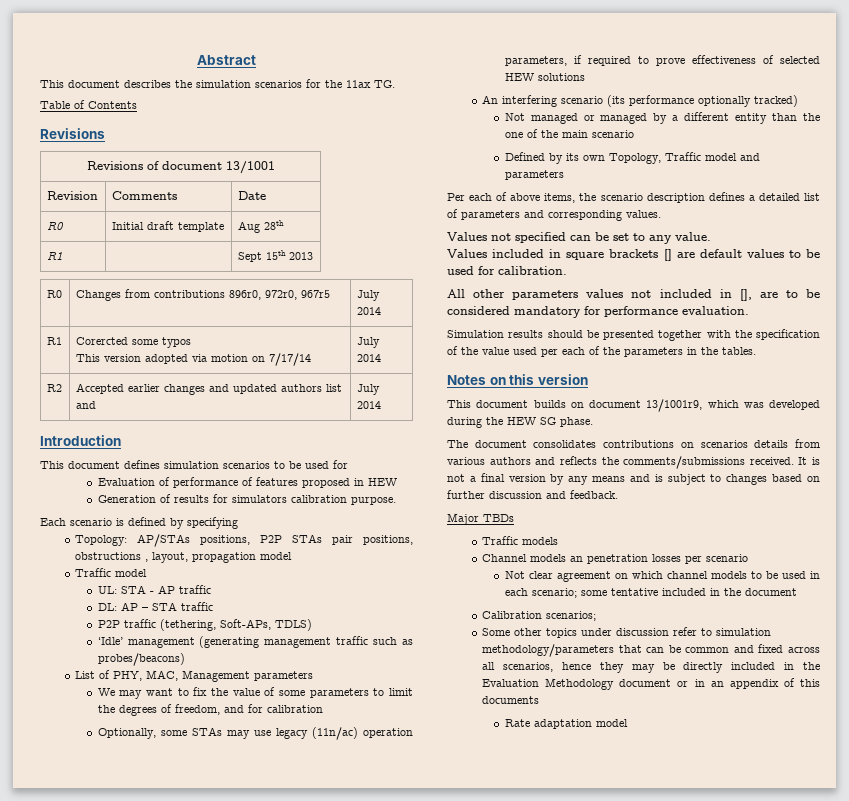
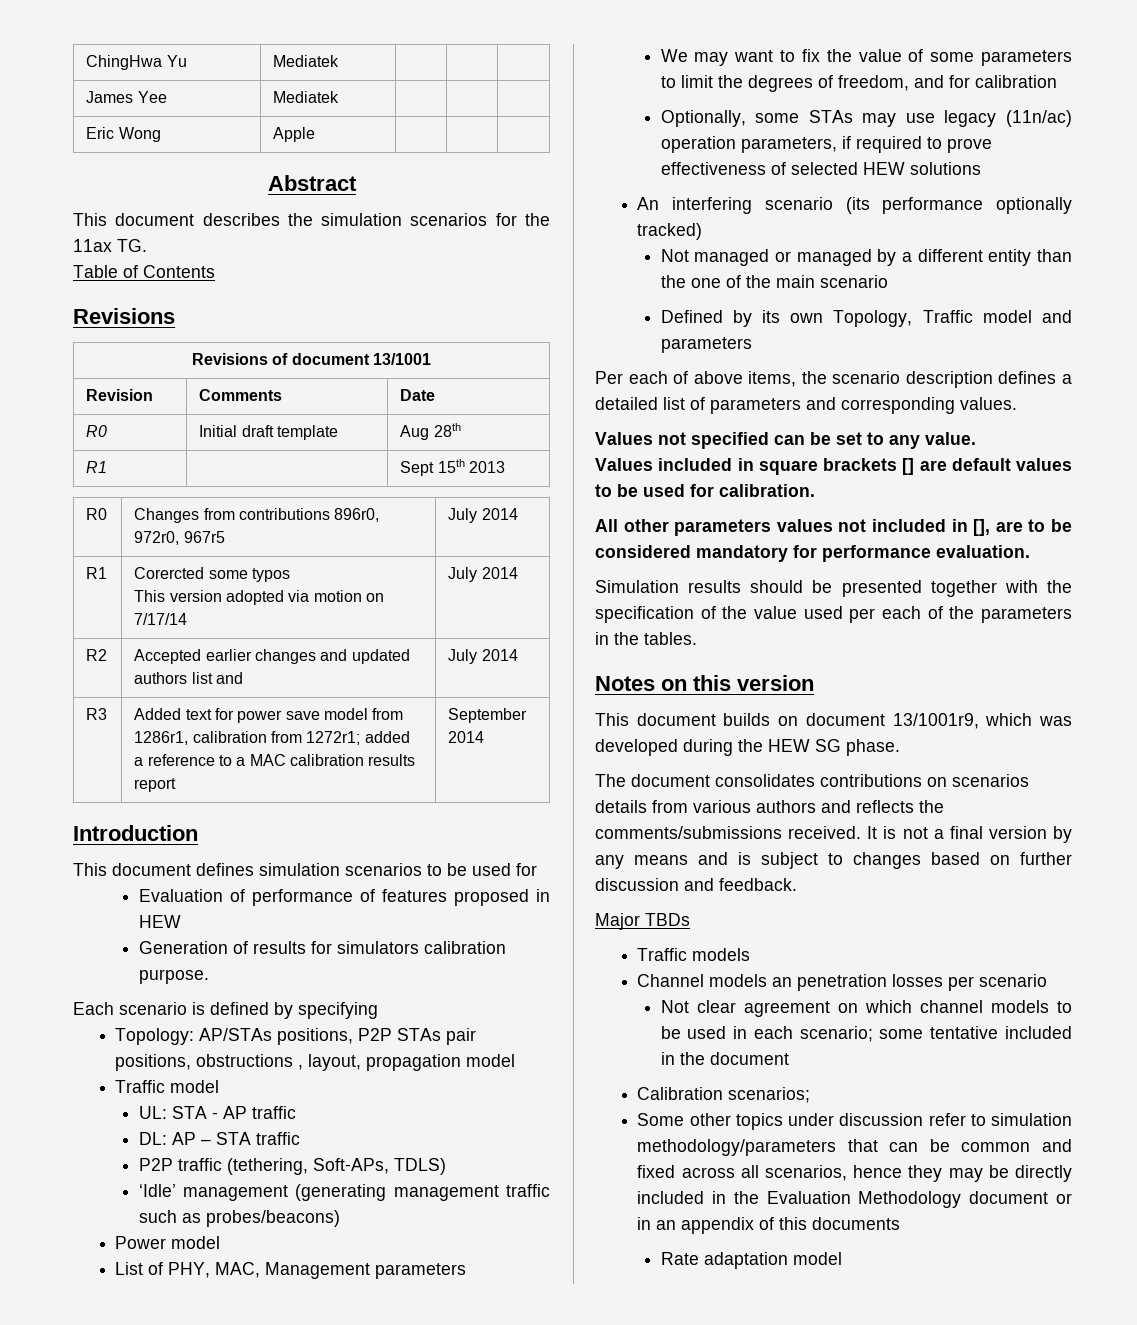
(197, 60) none -> [86,55,187,70] [273,55,340,67] [86,91,167,103] [273,91,340,103] [86,127,161,142] [273,127,316,142] ChingHwa Yu | Mediatek | | | // James Yee | Mediatek | | | // Eric Wong | Apple | | | //
(381, 405) none -> [86,708,108,720] [134,708,404,723] [134,731,410,745] [134,754,416,766] [134,778,177,792] [448,708,528,723] [448,731,485,743] // R3 | Added text for power save model from 1286r1, calibration from 1272r1; added a reference to a MAC calibration results report | September 2014
(185, 659) none -> [115,1236,221,1249] // Power model

